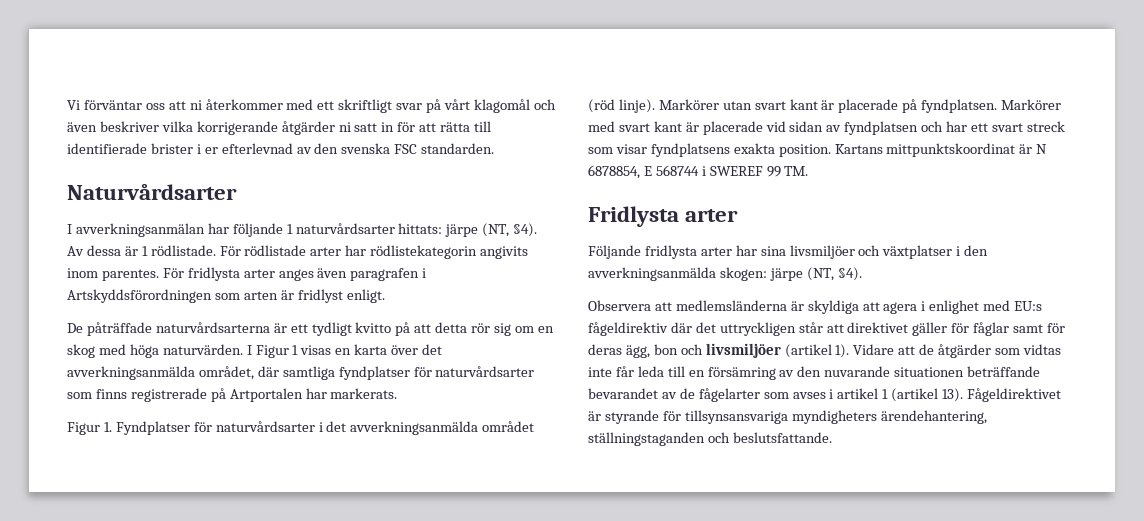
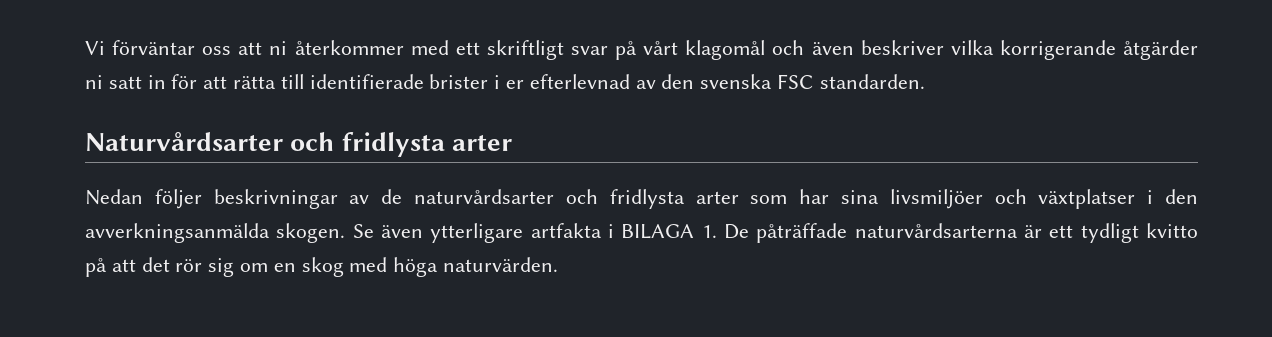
[67,223,538,237] [67,245,529,259] [67,267,427,281] [67,289,385,303] // I avverkningsanmälan har följande 1 naturvårdsarter hittats: järpe (NT, §4). Av dessa är 1 rödlistade. För rödlistade arter har rödlistekategorin angivits inom parentes. För fridlysta arter anges även paragrafen i Artskyddsförordningen som arten är fridlyst enligt. // -> [290,132,512,157] [85,189,1198,209] [85,223,717,243] och fridlysta arter // Nedan följer beskrivningar av de naturvårdsarter och fridlysta arter som har sina livsmiljöer och växtplatser i den avverkningsanmälda skogen. Se även ytterligare artfakta i BILAGA 1.
[435,322,468,333] detta -> [141,257,170,272] det
[246,344,443,358] [67,366,535,380] [67,388,398,402] [67,421,535,435] [588,99,1062,113] [588,121,1065,135] [588,143,1048,157] [588,165,809,179] [588,206,739,227] [588,245,989,259] [588,267,862,281] [588,300,1043,314] [588,322,1066,336] [588,343,1061,358] [588,366,1041,380] [588,388,1062,402] [588,410,987,424] [588,432,832,446] I Figur 1 visas en karta över det avverkningsanmälda området, där samtliga fyndplatser för naturvårdsarter som finns registrerade på Artportalen har markerats. // Figur 1. Fyndplatser för naturvårdsarter i det avverkningsanmälda området (röd linje). Markörer utan svart kant är placerade på fyndplatsen. Markörer med svart kant är placerade vid sidan av fyndplatsen och har ett svart streck som visar fyndplatsens exakta position. Kartans mittpunktskoordinat är N 6878854, E 568744 i SWEREF 99 TM. // Fridlysta arter // Följande fridlysta arter har sina livsmiljöer och växtplatser i den avverkningsanmälda skogen: järpe (NT, §4). // Observera att medlemsländerna är skyldiga att agera i enlighet med EU:s fågeldirektiv där det uttryckligen står att direktivet gäller för fåglar samt för deras ägg, bon och livsmiljöer (artikel 1). Vidare att de åtgärder som vidtas inte får leda till en försämring av den nuvarande situationen beträffande bevarandet av de fågelarter som avses i artikel 1 (artikel 13). Fågeldirektivet är styrande för tillsynsansvariga myndigheters ärendehantering, ställningstaganden och beslutsfattande. -> (559, 264) none

